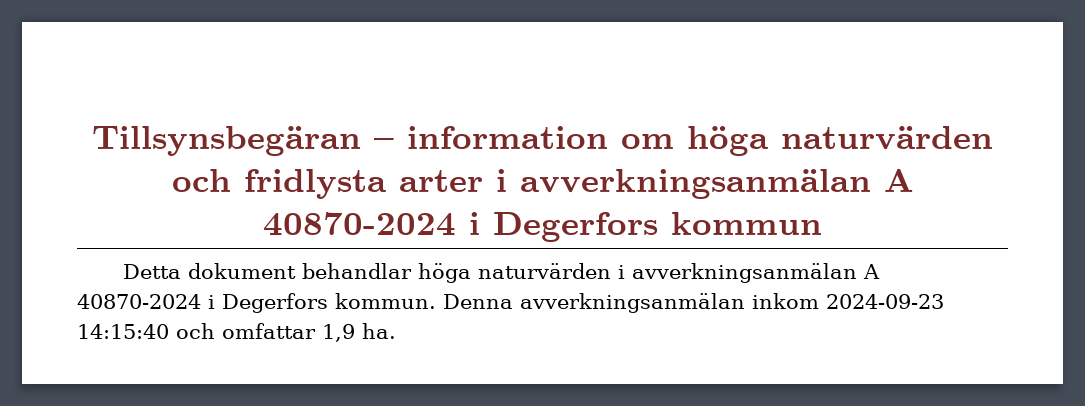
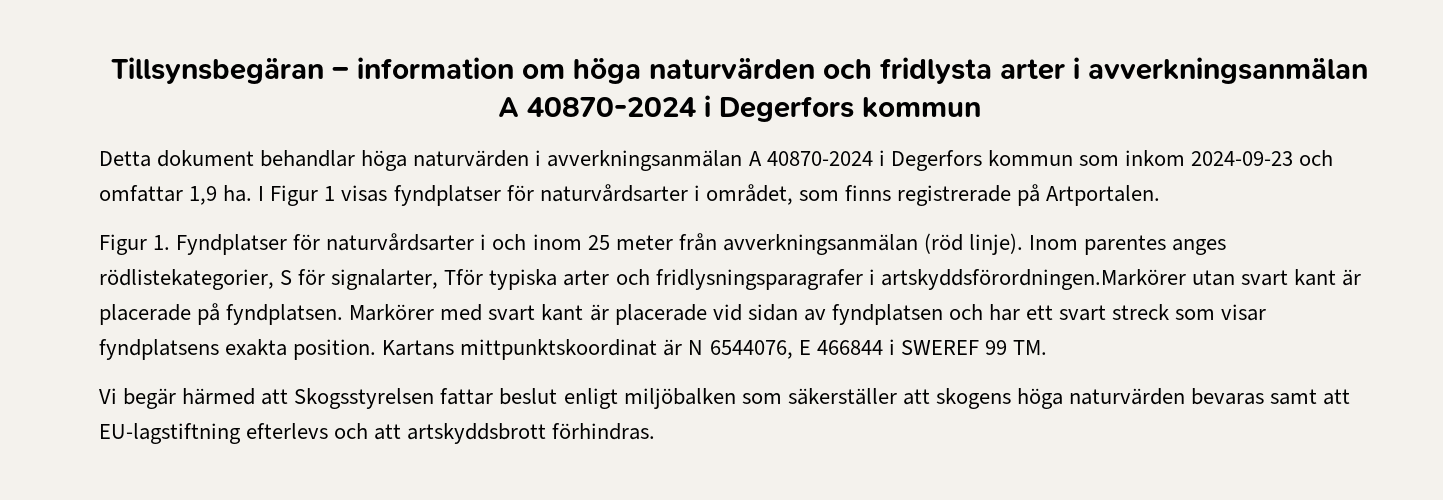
[335,293,745,313] kommun. Denna avverkningsanmälan -> [987,150,1119,166] kommun som
[77,324,169,339] 14:15:40 -> (1294, 158) none
(396, 331) none -> [258,184,1161,206] [99,233,1227,255] [99,269,1362,290] [99,303,1267,325] [99,339,1047,360] [99,388,1351,409] [99,423,656,444] I Figur 1 visas fyndplatser för naturvårdsarter i området, som finns registrerade på Artportalen. // Figur 1. Fyndplatser för naturvårdsarter i och inom 25 meter från avverkningsanmälan (röd linje). Inom parentes anges rödlistekategorier, S för signalarter, Tför typiska arter och fridlysningsparagrafer i artskyddsförordningen.Markörer utan svart kant är placerade på fyndplatsen. Markörer med svart kant är placerade vid sidan av fyndplatsen och har ett svart streck som visar fyndplatsens exakta position. Kartans mittpunktskoordinat är N 6544076, E 466844 i SWEREF 99 TM. // Vi begär härmed att Skogsstyrelsen fattar beslut enligt miljöbalken som säkerställer att skogens höga naturvärden bevaras samt att EU-lagstiftning efterlevs och att artskyddsbrott förhindras.

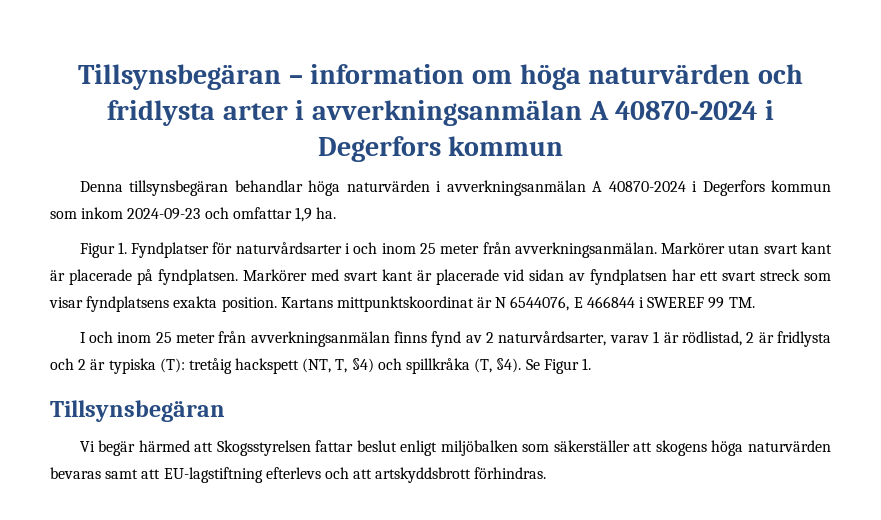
[99,150,255,167] Detta dokument -> [79,180,229,196] Denna tillsynsbegäran
[258,184,1161,206] I Figur 1 visas fyndplatser för naturvårdsarter i området, som finns registrerade på Artportalen. -> (337, 213) none
[722,233,1227,255] [99,269,1186,290] avverkningsanmälan (röd linje). Inom parentes anges rödlistekategorier, S för signalarter, Tför typiska arter och fridlysningsparagrafer i artskyddsförordningen.Markörer -> [514,242,726,258] avverkningsanmälan. Markörer
[948,304,983,320] och -> (667, 277) none
(1047, 347) none -> [79,331,832,347] [50,358,591,374] [50,400,225,422] // I och inom 25 meter från avverkningsanmälan finns fynd av 2 naturvårdsarter, varav 1 är rödlistad, 2 är fridlysta och 2 är typiska (T): tretåig hackspett (NT, T, §4) och spillkråka (T, §4). Se Figur 1. // Tillsynsbegäran

